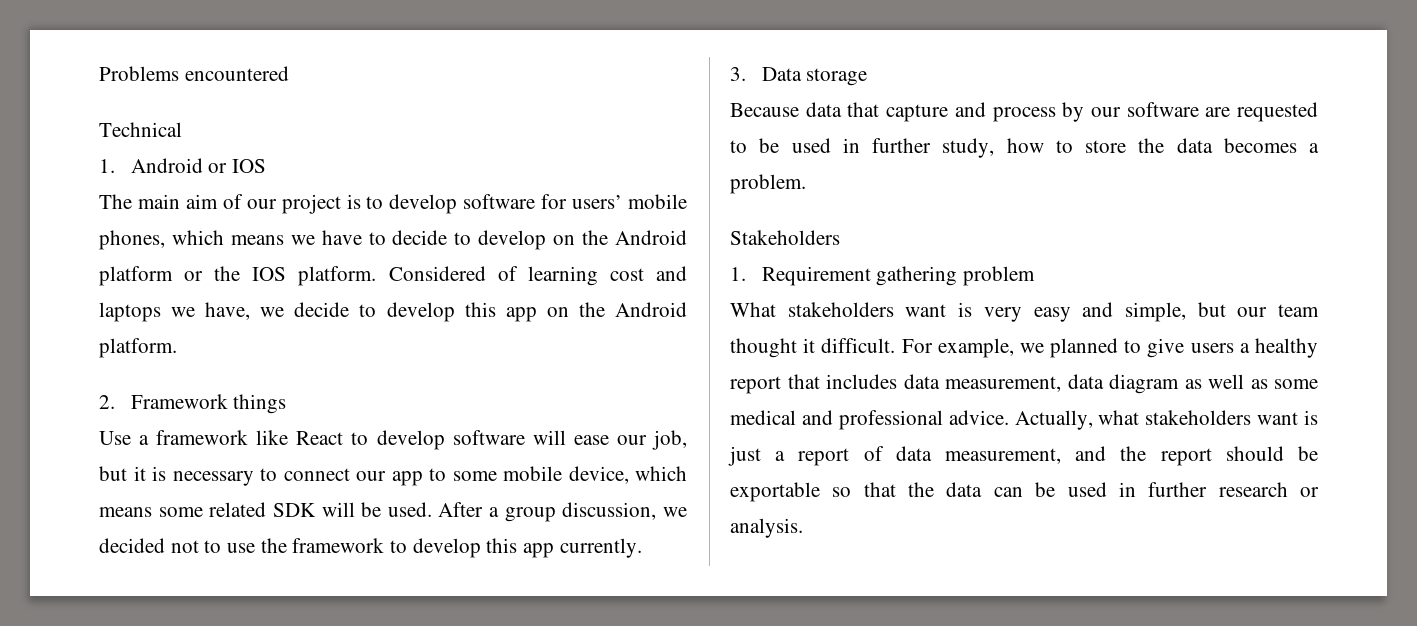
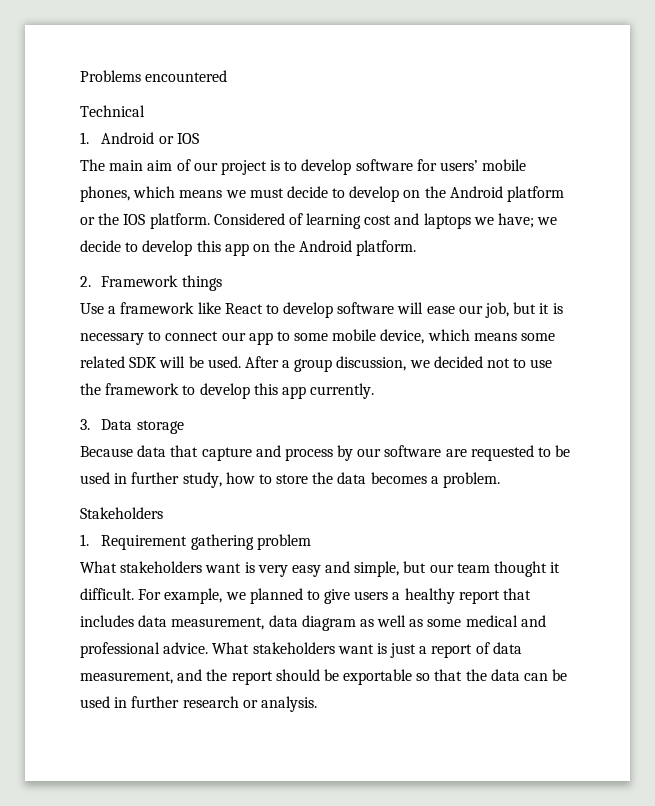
[321,230,386,245] have to -> [249,188,284,198] must
[205,302,251,320] have, -> [498,213,535,228] have;
[1014,410,1140,430] Actually, what -> [212,642,250,654] What

